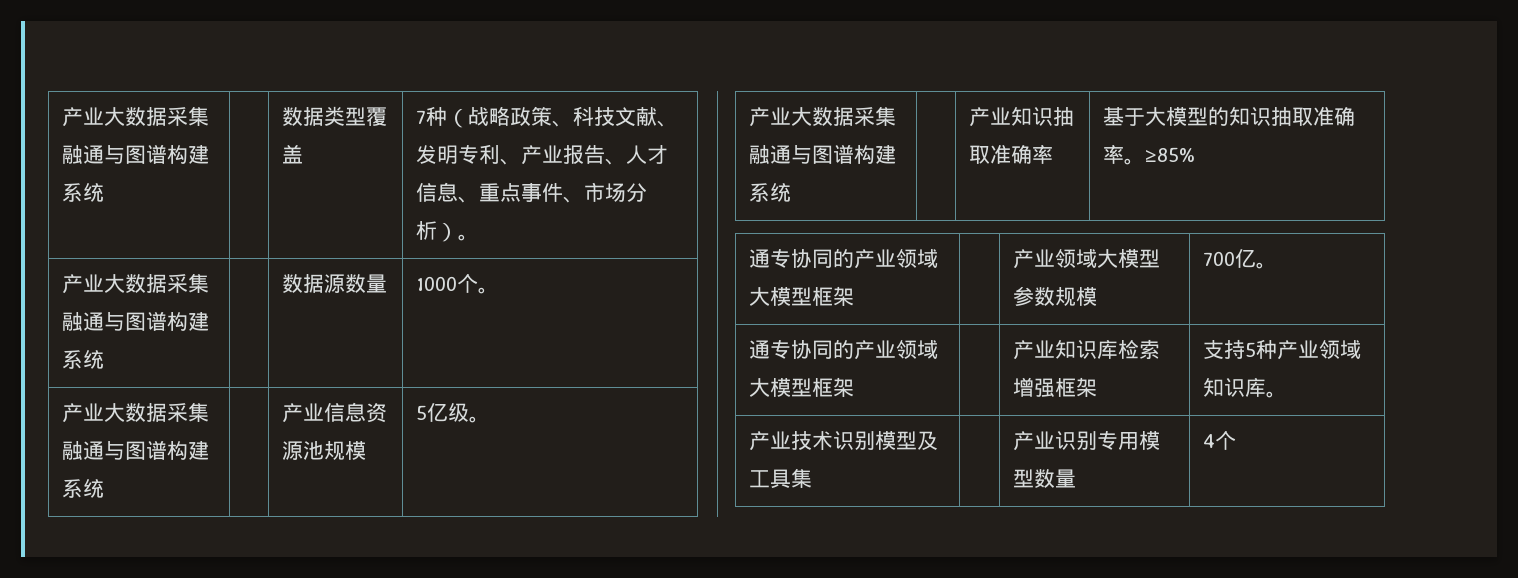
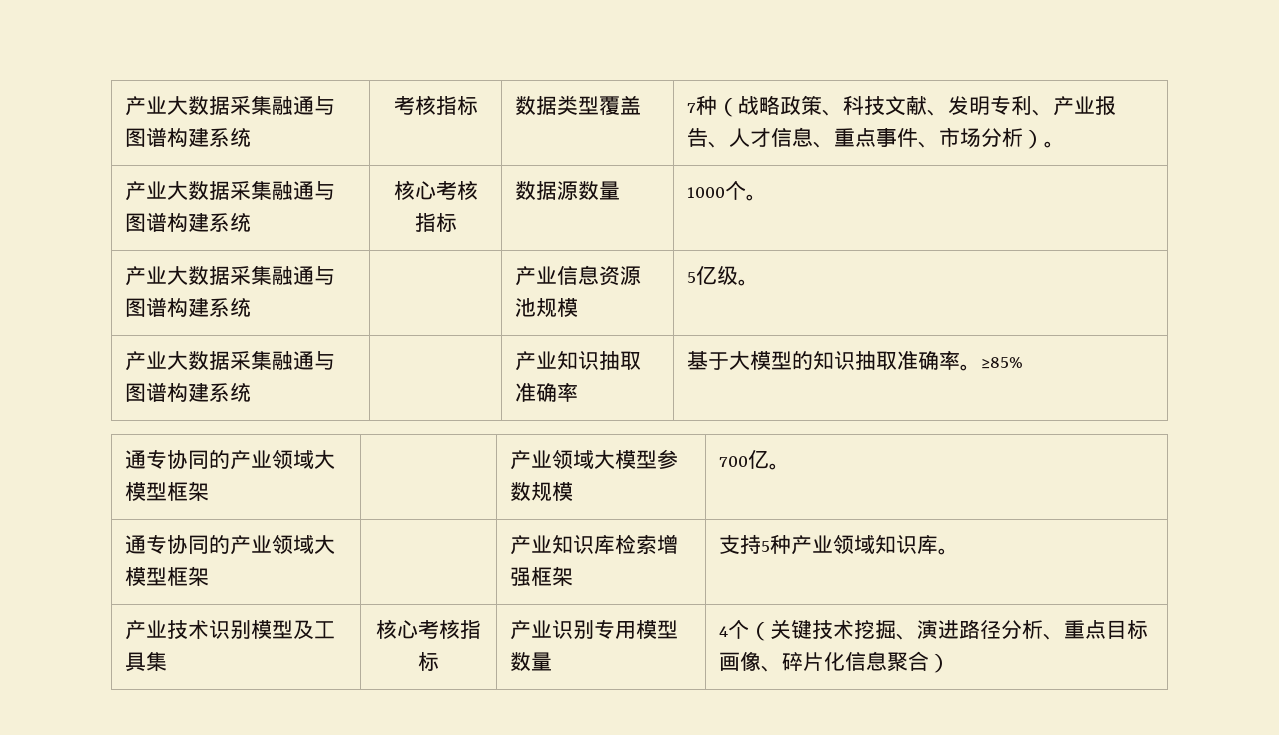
[62,106,210,127] [62,144,210,165] [62,183,105,202] 产业大数据采集融通与图谱构建系统 | -> [125,95,336,116] [125,127,252,147] [393,95,478,115] 产业大数据采集融通与图谱构建系统 | 考核指标
(105, 359) none -> [393,180,478,200] [414,213,457,232] 核心考核指标
(813, 478) none -> [376,619,481,639] [418,652,439,671] 核心考核指标
(1237, 440) none -> [749,619,1149,641] [719,651,951,673] （关键技术挖掘、演进路径分析、重点目标画像、碎片化信息聚合）

